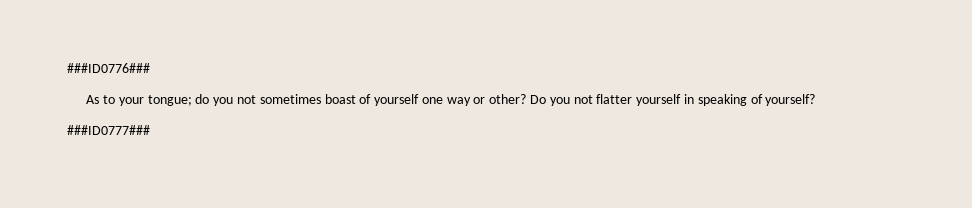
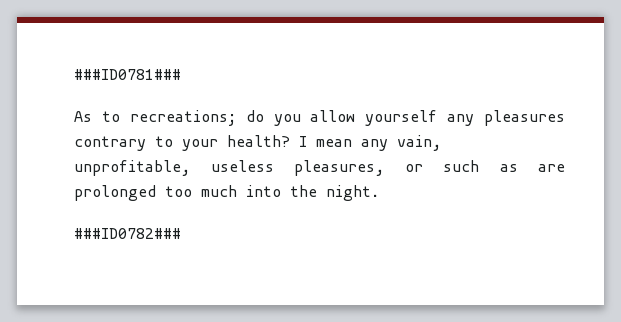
[67,63,150,73] ###ID0776### -> [74,69,181,80] ###ID0781###
[118,94,816,106] [67,125,150,135] your tongue; do you not sometimes boast of yourself one way or other? Do you not flatter yourself in speaking of yourself? // ###ID0777### -> [129,110,565,126] [74,135,441,151] [74,160,565,176] [74,185,379,201] [74,228,181,239] recreations; do you allow yourself any pleasures contrary to your health? I mean any vain, unprofitable, useless pleasures, or such as are prolonged too much into the night. // ###ID0782###

